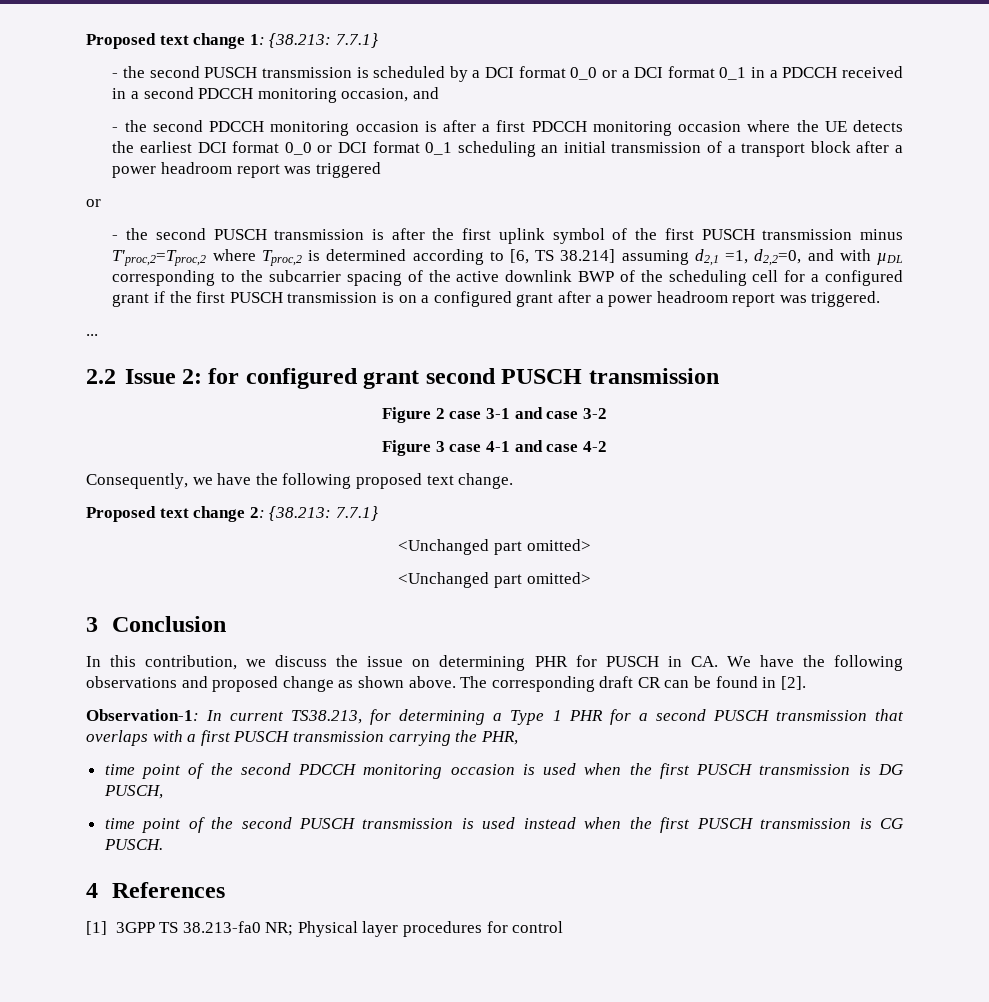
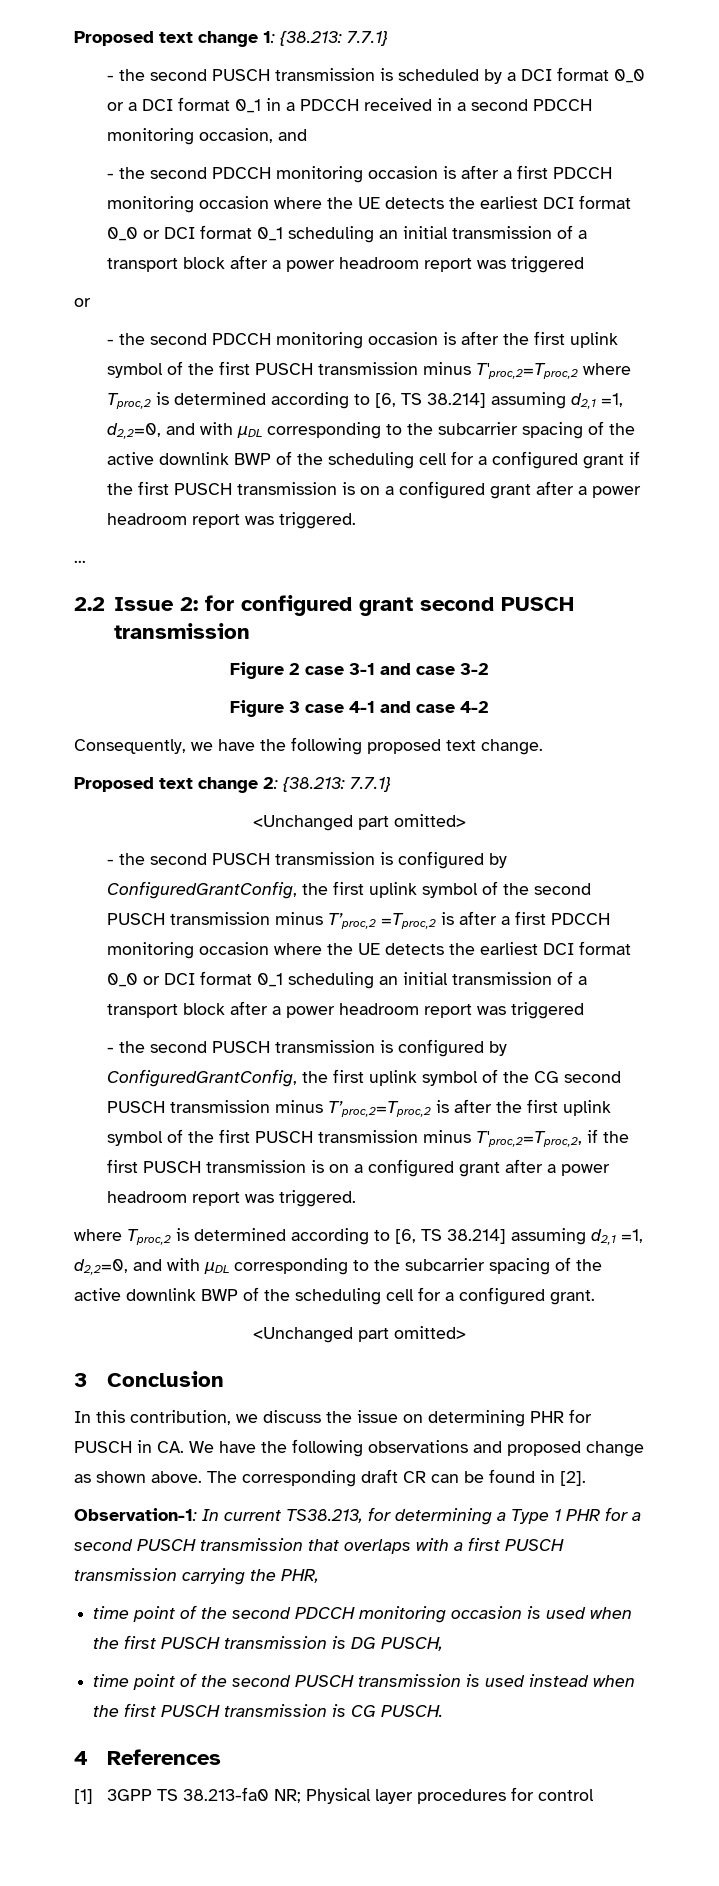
[213,229,365,240] PUSCH transmission -> [211,332,438,349] PDCCH monitoring occasion
(591, 545) none -> [106,851,507,869] [106,881,591,899] [106,911,610,929] [106,941,631,959] [106,971,587,989] [106,1001,584,1019] [106,1039,507,1057] [106,1069,621,1087] [106,1099,611,1117] [106,1129,629,1147] [106,1159,610,1177] [106,1190,356,1207] [74,1228,643,1245] [74,1257,602,1275] [74,1287,595,1305] // - the second PUSCH transmission is configured by ConfiguredGrantConfig, the first uplink symbol of the second PUSCH transmission minus T’proc,2 =Tproc,2 is after a first PDCCH monitoring occasion where the UE detects the earliest DCI format 0_0 or DCI format 0_1 scheduling an initial transmission of a transport block after a power headroom report was triggered // - the second PUSCH transmission is configured by ConfiguredGrantConfig, the first uplink symbol of the CG second PUSCH transmission minus T’proc,2=Tproc,2 is after the first uplink symbol of the first PUSCH transmission minus T'proc,2=Tproc,2, if the first PUSCH transmission is on a configured grant after a power headroom report was triggered. // where Tproc,2 is determined according to [6, TS 38.214] assuming d2,1 =1, d2,2=0, and with µDL corresponding to the subcarrier spacing of the active downlink BWP of the scheduling cell for a configured grant.

